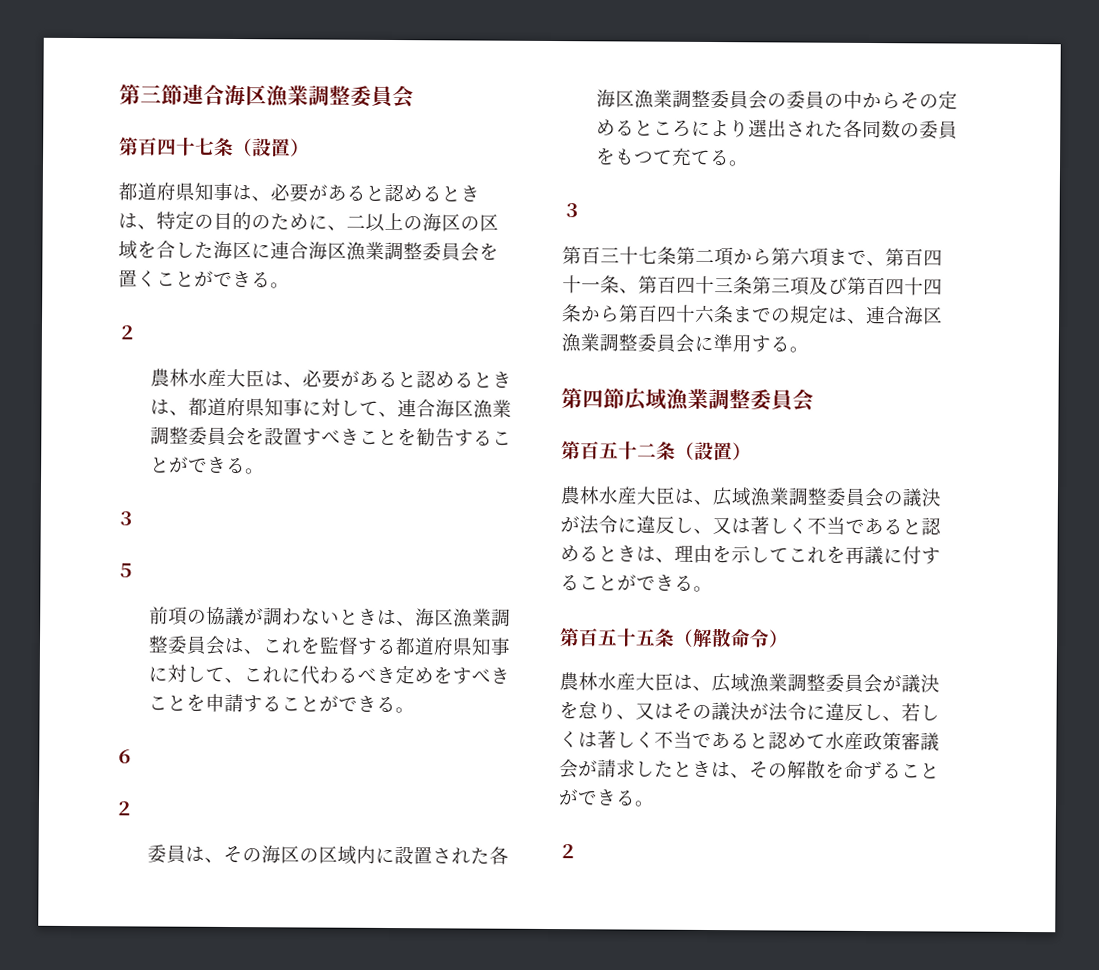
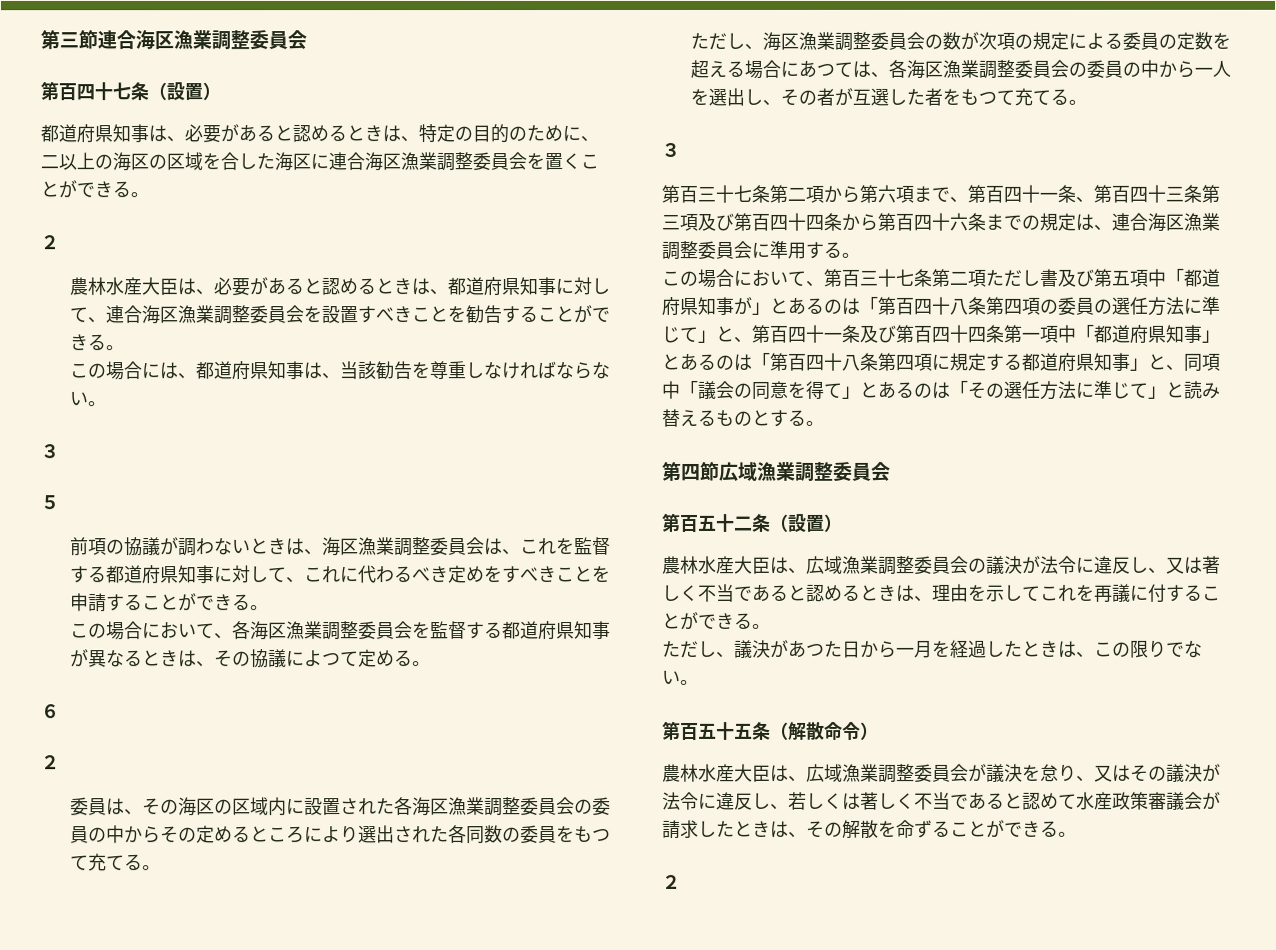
(266, 471) none -> [69,361,611,381] [69,391,107,407] // この場合には、都道府県知事は、当該勧告を尊重しなければならない。
(416, 710) none -> [70,621,612,641] [70,649,432,669] // この場合において、各海区漁業調整委員会を監督する都道府県知事が異なるときは、その協議によつて定める。
(750, 163) none -> [690,31,1232,51] [690,59,1232,79] [690,87,1088,106] // ただし、海区漁業調整委員会の数が次項の規定による委員の定数を超える場合にあつては、各海区漁業調整委員会の委員の中から一人を選出し、その者が互選した者をもつて充てる。
(809, 349) none -> [661,268,1220,288] [661,296,1220,316] [661,324,1220,344] [661,352,1220,372] [661,380,1220,400] [661,408,824,427] // この場合において、第百三十七条第二項ただし書及び第五項中「都道府県知事が」とあるのは「第百四十八条第四項の委員の選任方法に準じて」と、第百四十一条及び第百四十四条第一項中「都道府県知事」とあるのは「第百四十八条第四項に規定する都道府県知事」と、同項中「議会の同意を得て」とあるのは「その選任方法に準じて」と読み替えるものとする。
(713, 589) none -> [662,639,1203,658] [662,669,699,685] // ただし、議決があつた日から一月を経過したときは、この限りでない。

